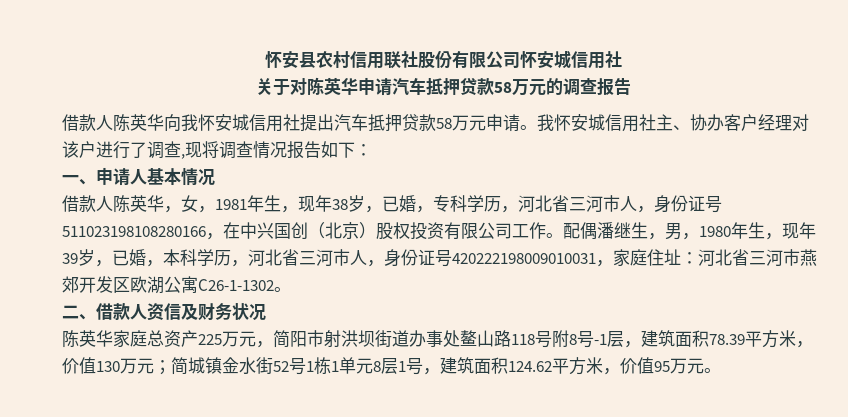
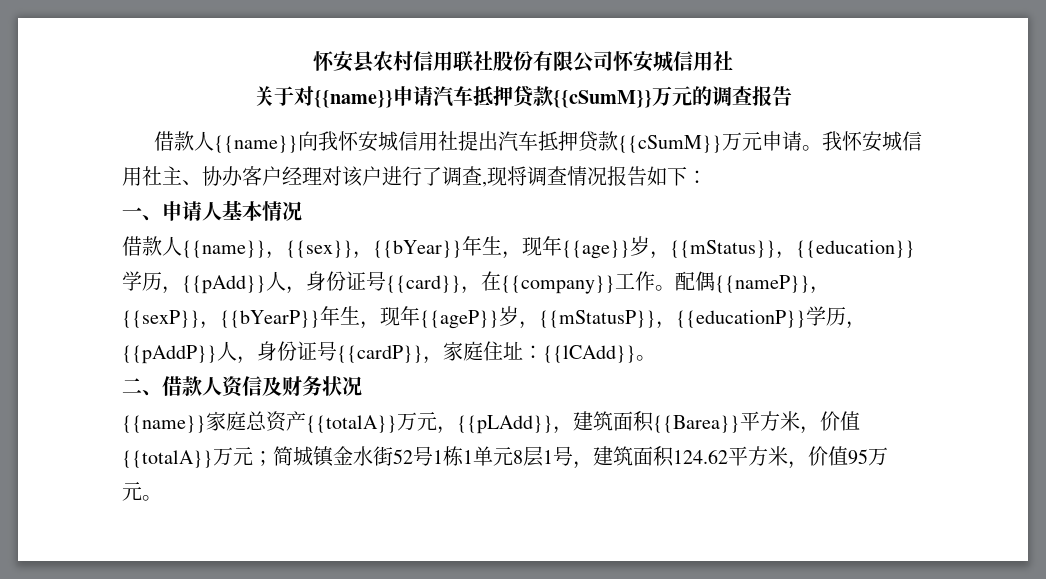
[307,77,358,95] 陈英华 -> [314,90,393,108] {{name}}
[494,82,512,93] 58 -> [553,90,652,108] {{cSumM}}
[113,114,164,132] 陈英华 -> [213,135,298,153] {{name}}
[436,118,452,129] 58 -> [617,135,722,153] {{cSumM}}
[113,195,722,213] [62,222,816,240] [62,249,596,267] 陈英华，女，1981年生，现年38岁，已婚，专科学历，河北省三河市人，身份证号511023198108280166，在中兴国创（北京）股权投资有限公司工作。配偶潘继生，男，1980年生，现年39岁，已婚，本科学历，河北省三河市人，身份证号420222198009010031 -> [182,236,915,259] [122,271,830,294] [122,306,866,329] [122,341,423,364] {{name}}，{{sex}}，{{bYear}}年生，现年{{age}}岁，{{mStatus}}，{{education}}学历，{{pAdd}}人，身份证号{{card}}，在{{company}}工作。配偶{{nameP}}，{{sexP}}，{{bYearP}}年生，现年{{ageP}}岁，{{mStatusP}}，{{educationP}}学历，{{pAddP}}人，身份证号{{cardP}}
[698,249,817,266] [62,276,274,294] 河北省三河市燕郊开发区欧湖公寓C26-1-1302 -> [543,345,636,363] {{lCAdd}}
[62,330,113,348] 陈英华 -> [122,415,206,433] {{name}}
[198,330,813,348] [62,357,120,374] 225万元，简阳市射洪坝街道办事处鳌山路118号附8号-1层，建筑面积78.39平方米，价值130 -> [306,411,860,434] [122,450,213,468] {{totalA}}万元，{{pLAdd}}，建筑面积{{Barea}}平方米，价值{{totalA}}

